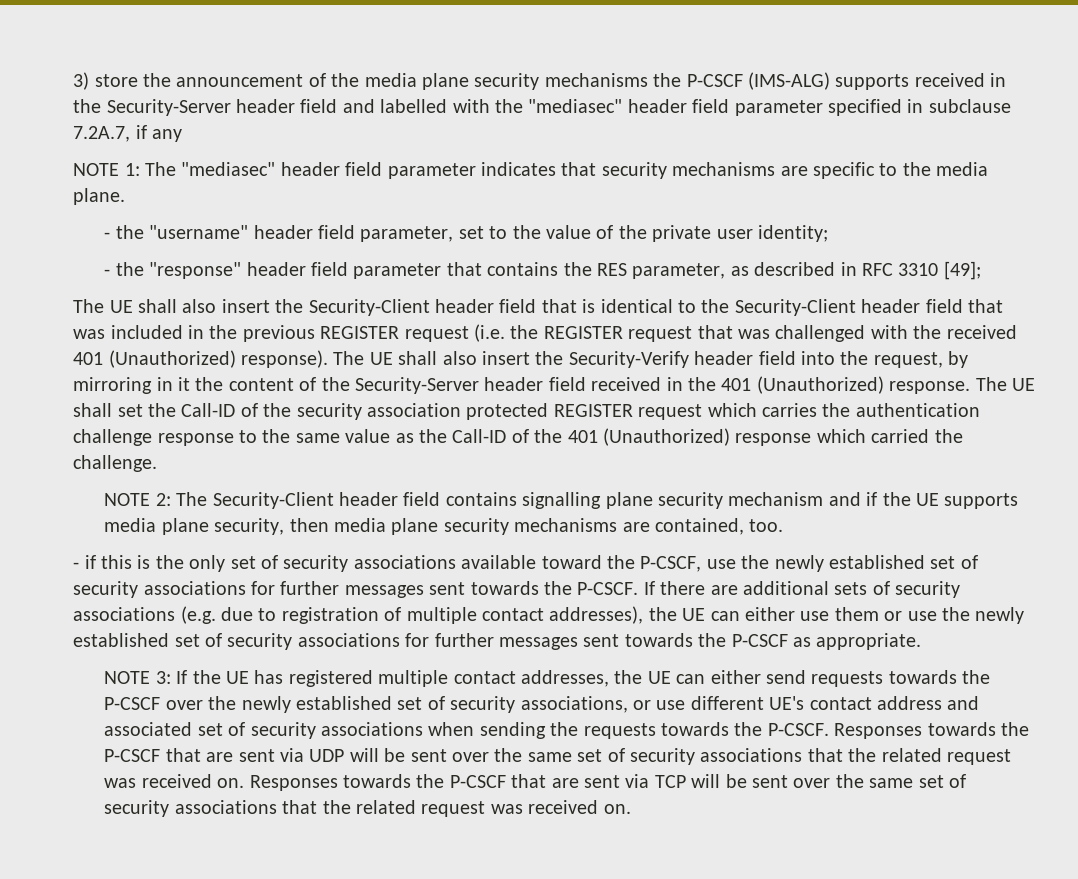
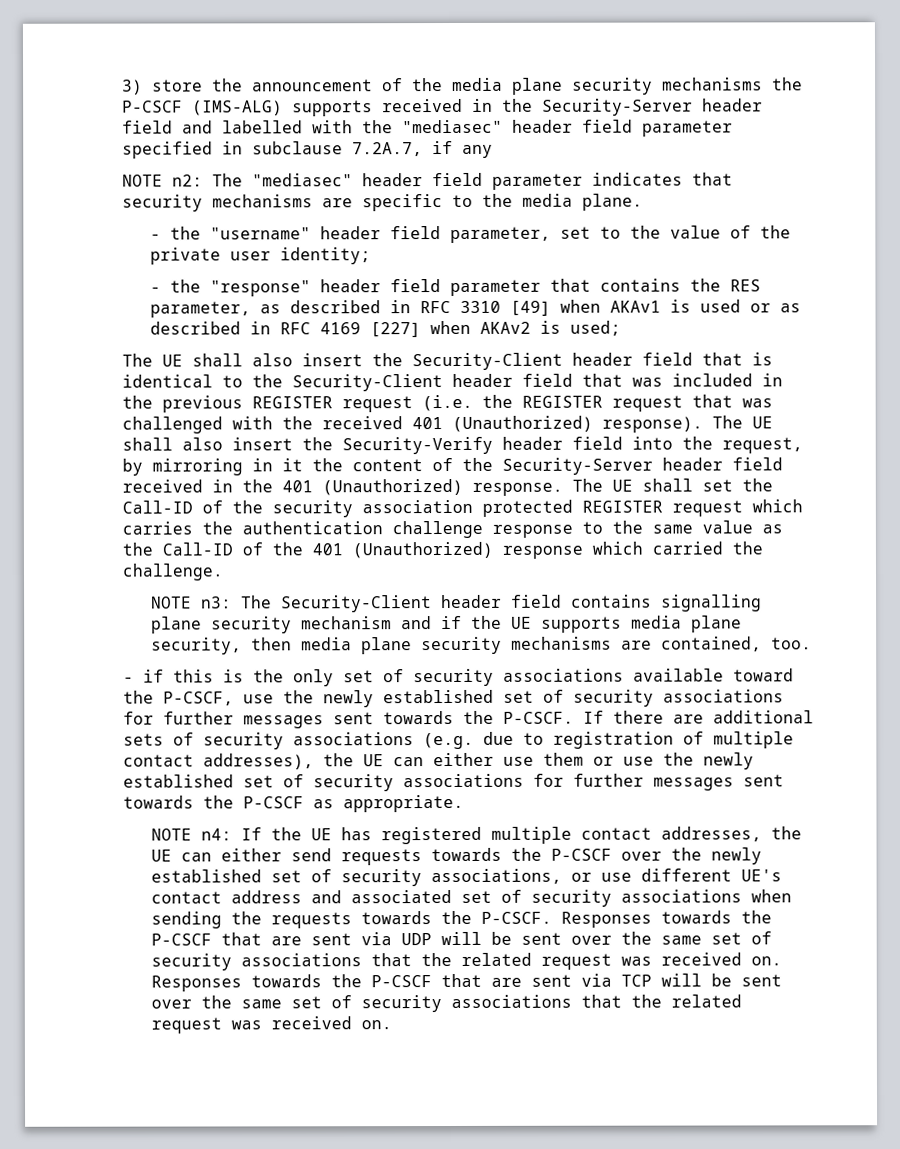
[124,163,140,176] 1: -> [172,174,204,187] n2:
[943,261,981,280] [49]; -> [509,299,801,316] [149,320,621,338] [49] when AKAv1 is used or as described in RFC 4169 [227] when AKAv2 is used;
[155,493,171,506] 2: -> [200,596,232,609] n3:
[155,671,171,684] 3: -> [200,828,232,841] n4:

